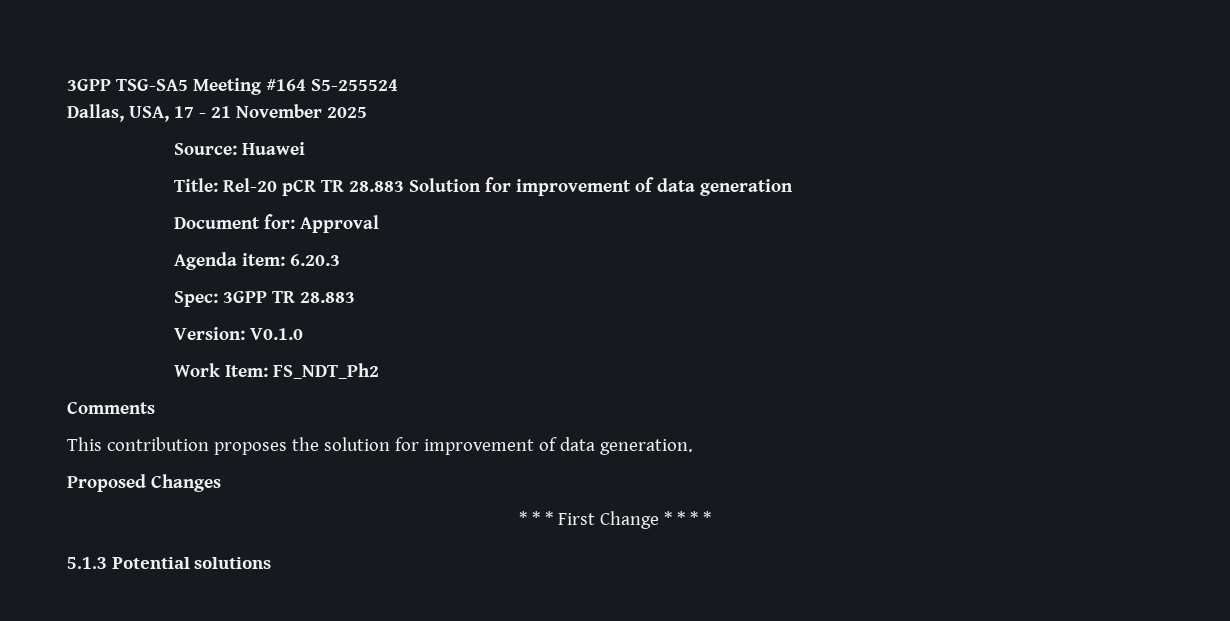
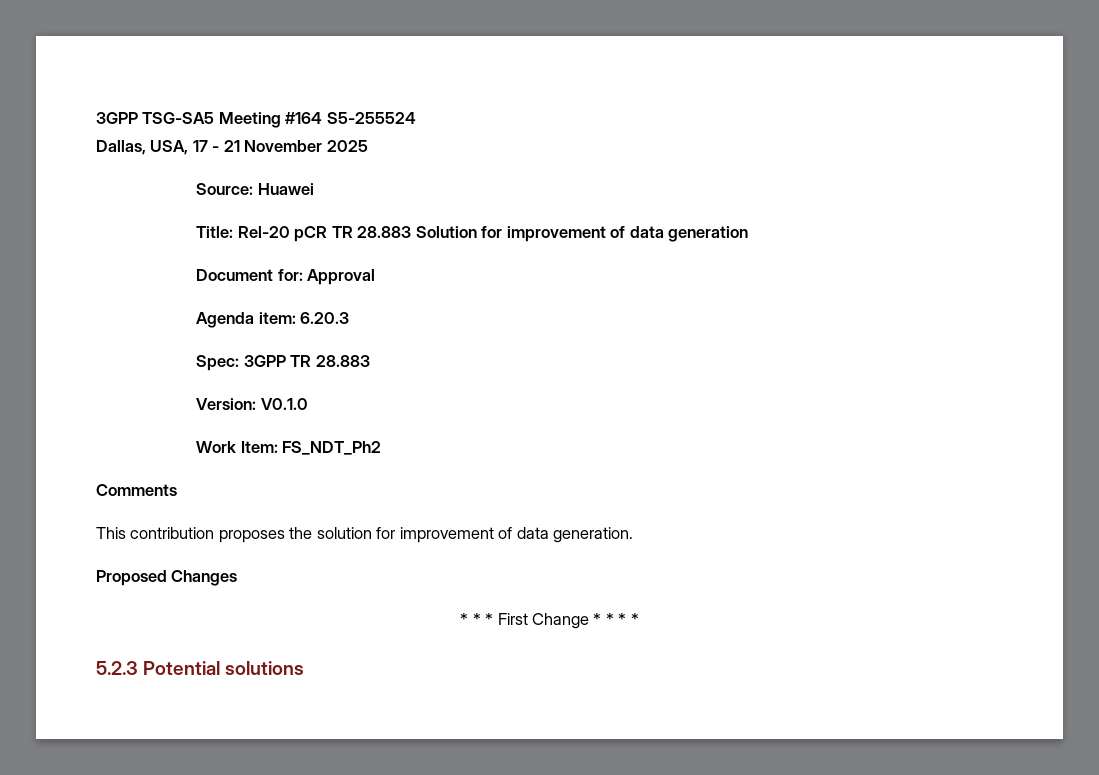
[67,557,107,569] 5.1.3 -> [96,661,138,675] 5.2.3

